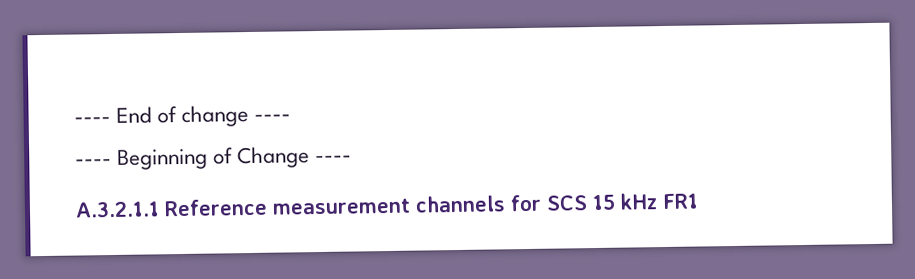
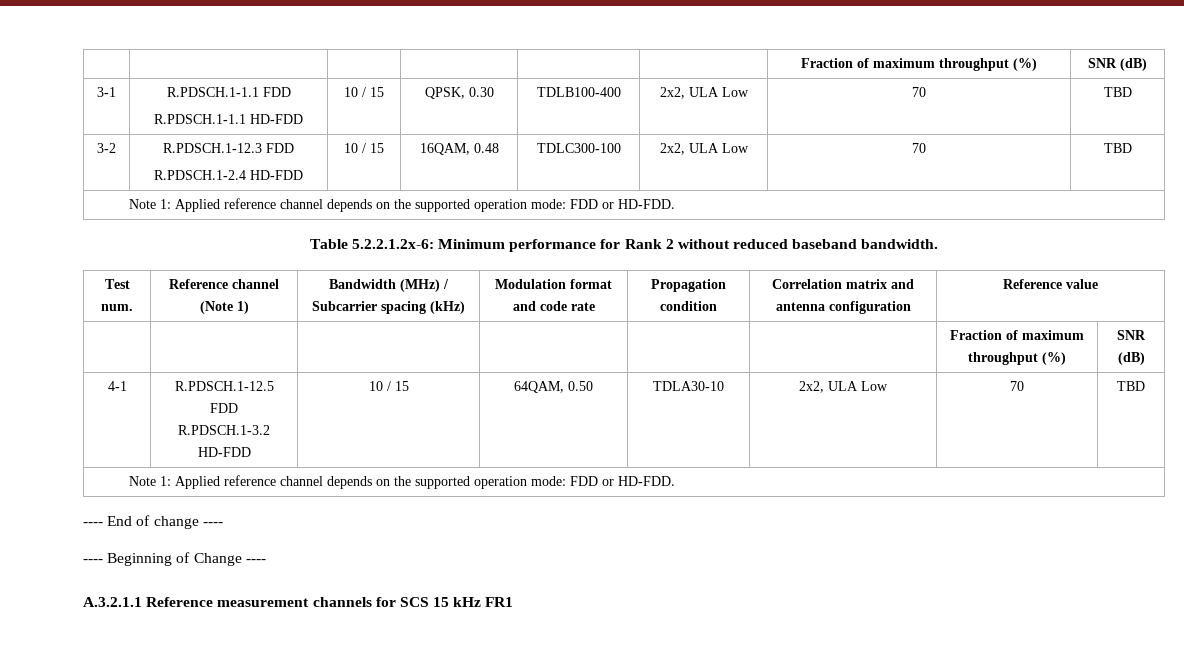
(74, 120) none -> [801,58,1037,71] [1088,58,1147,71] [97,87,116,97] [166,87,291,97] [154,114,303,124] [344,87,384,97] [424,87,494,99] [536,87,621,97] [659,87,749,99] [912,87,926,97] [1103,87,1132,97] [97,143,116,153] [163,143,294,153] [154,170,303,180] [344,143,384,153] [419,143,499,155] [536,143,621,153] [659,143,749,155] [912,143,926,153] [1103,143,1132,153] [128,198,675,212] [309,239,939,252] [104,279,130,289] [101,304,133,311] [169,279,279,289] [199,301,249,314] [329,279,449,292] [312,301,465,314] [495,279,612,289] [512,301,595,311] [651,279,726,292] [660,301,717,311] [772,279,914,289] [775,301,911,314] [1003,279,1098,289] [950,330,1084,340] [968,352,1066,365] [1117,330,1146,340] [1117,352,1145,365] [107,381,127,391] [174,381,274,391] [210,403,238,413] [178,425,270,435] [197,447,251,457] [368,381,409,391] [514,381,593,393] [653,381,724,391] [799,381,888,393] [1010,381,1024,391] [1117,381,1145,391] [128,475,675,489] | | | | | | Fraction of maximum throughput (%) | SNR (dB) // 3-1 | R.PDSCH.1-1.1 FDD // R.PDSCH.1-1.1 HD-FDD | 10 / 15 | QPSK, 0.30 | TDLB100-400 | 2x2, ULA Low | 70 | TBD // 3-2 | R.PDSCH.1-12.3 FDD // R.PDSCH.1-2.4 HD-FDD | 10 / 15 | 16QAM, 0.48 | TDLC300-100 | 2x2, ULA Low | 70 | TBD // Note 1: Applied reference channel depends on the supported operation mode: FDD or HD-FDD. // Table 5.2.2.1.2x-6: Minimum performance for Rank 2 without reduced baseband bandwidth. // Test num. | Reference channel (Note 1) | Bandwidth (MHz) / Subcarrier spacing (kHz) | Modulation format and code rate | Propagation condition | Correlation matrix and antenna configuration | Reference value // | | | | | | Fraction of maximum throughput (%) | SNR (dB) // 4-1 | R.PDSCH.1-12.5 FDD // R.PDSCH.1-3.2 HD-FDD | 10 / 15 | 64QAM, 0.50 | TDLA30-10 | 2x2, ULA Low | 70 | TBD // Note 1: Applied reference channel depends on the supported operation mode: FDD or HD-FDD. //

